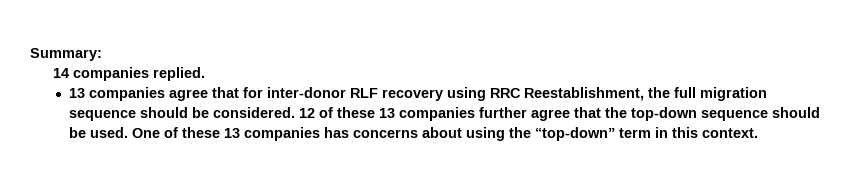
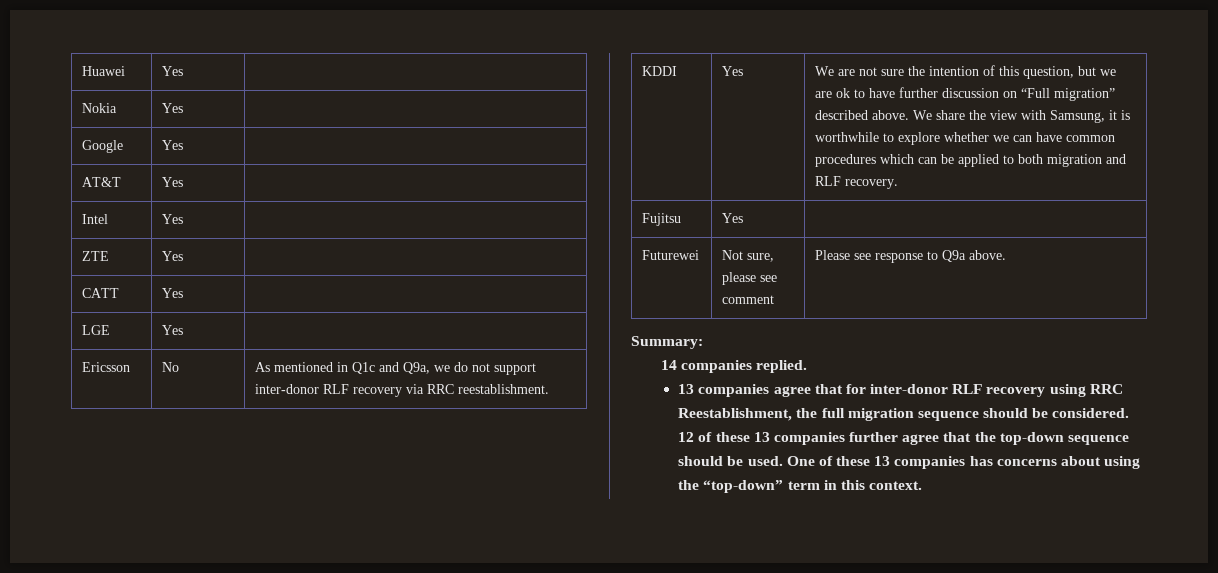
(30, 54) none -> [82,66,126,76] [162,66,184,76] [82,103,118,113] [162,103,184,113] [82,140,124,153] [162,140,184,150] [82,177,122,187] [162,177,184,187] [82,214,109,224] [162,214,184,224] [82,251,110,261] [162,251,184,261] [82,288,120,298] [162,288,184,298] [82,325,111,335] [162,325,184,335] [82,362,131,372] [162,362,180,372] [255,362,537,375] [255,384,550,397] [642,66,678,76] [722,66,744,76] [815,65,1117,79] [815,87,1116,101] [815,110,1131,123] [815,132,1116,145] [815,154,1127,167] [815,176,899,189] [642,213,682,226] [722,213,744,223] [642,250,700,260] [722,250,775,262] [722,272,778,285] [722,295,775,304] [815,250,1007,263] Huawei | Yes | // Nokia | Yes | // Google | Yes | // AT&T | Yes | // Intel | Yes | // ZTE | Yes | // CATT | Yes | // LGE | Yes | // Ericsson | No | As mentioned in Q1c and Q9a, we do not support inter-donor RLF recovery via RRC reestablishment. // KDDI | Yes | We are not sure the intention of this question, but we are ok to have further discussion on “Full migration” described above. We share the view with Samsung, it is worthwhile to explore whether we can have common procedures which can be applied to both migration and RLF recovery. // Fujitsu | Yes | // Futurewei | Not sure, please see comment | Please see response to Q9a above. //

